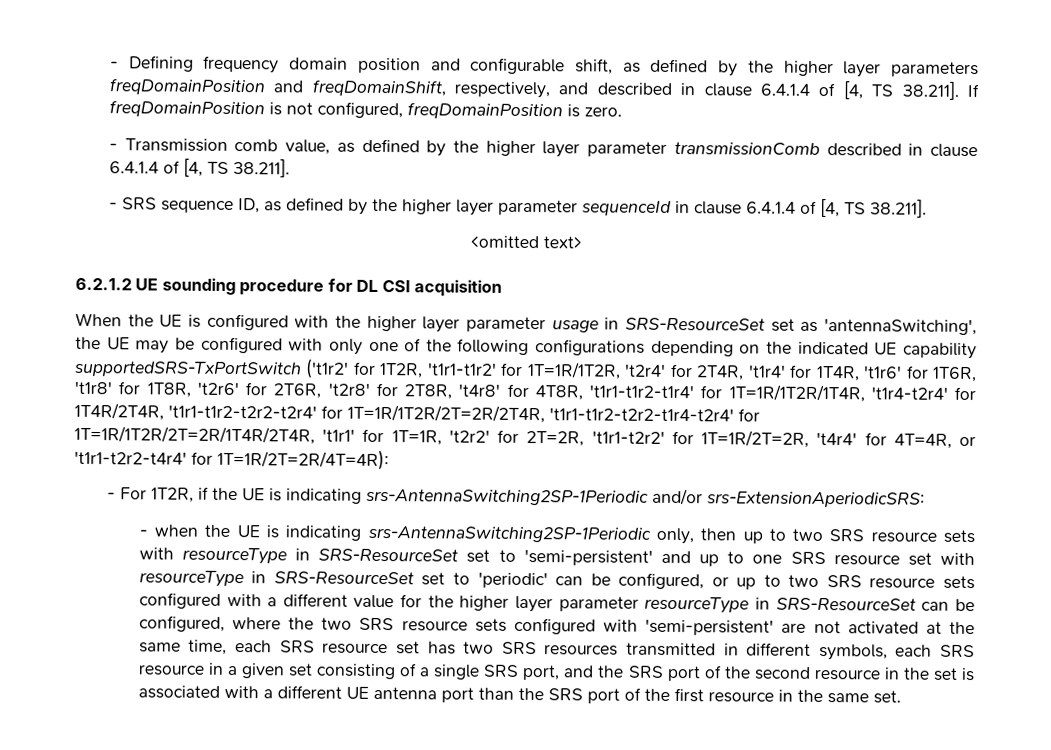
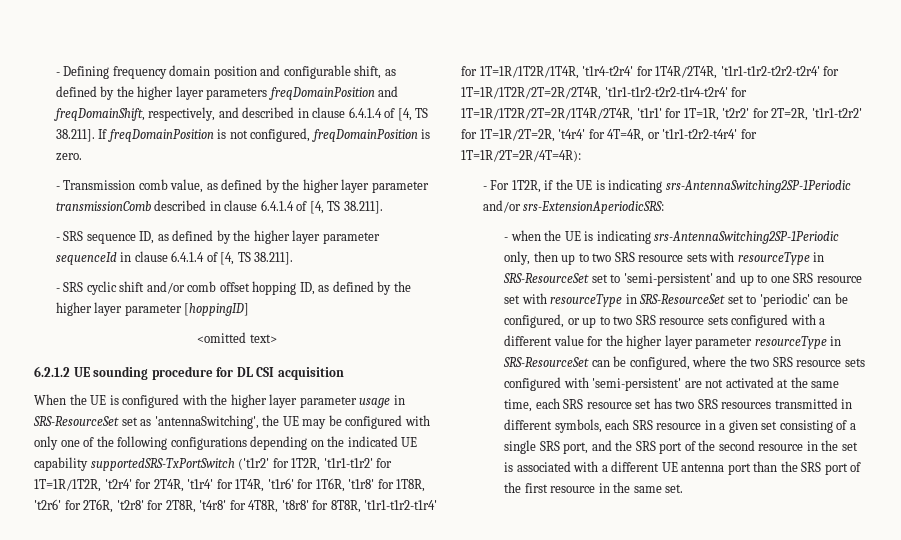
(927, 208) none -> [55,281,411,295] [55,302,250,316] // - SRS cyclic shift and/or comb offset hopping ID, as defined by the higher layer parameter [hoppingID]
(583, 393) none -> [281,500,361,513] 't8r8' for 8T8R,

